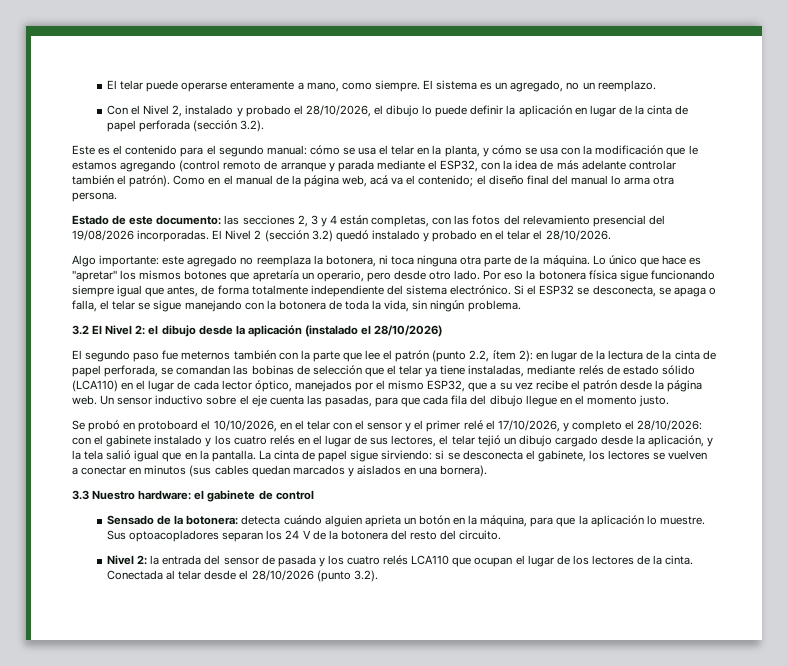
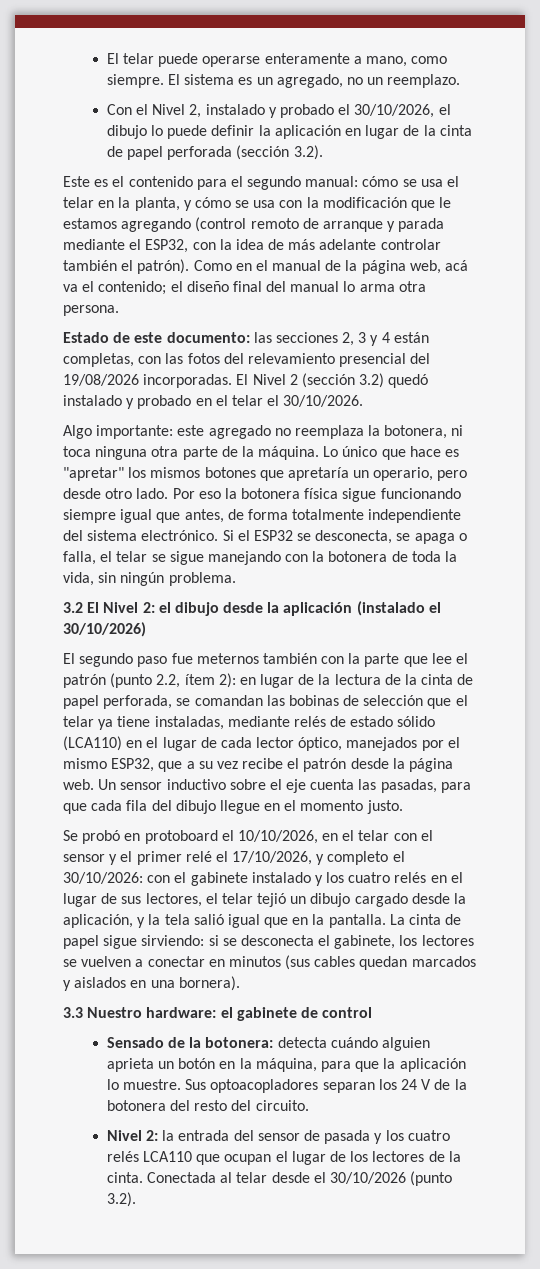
[305,105,371,117] 28/10/2026, -> [354,104,435,118] 30/10/2026,
[545,230,611,241] 28/10/2026. -> [283,395,364,407] 30/10/2026.
[374,325,443,337] 28/10/2026) -> [63,622,146,637] 30/10/2026)
[637,420,703,431] 28/10/2026: -> [63,872,143,884] 30/10/2026:
[251,570,314,581] 28/10/2026 -> [330,1172,407,1184] 30/10/2026

